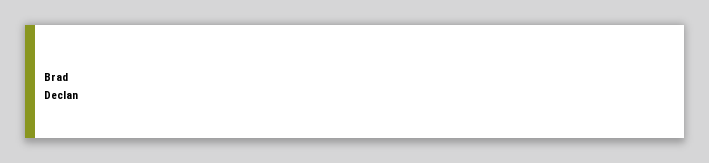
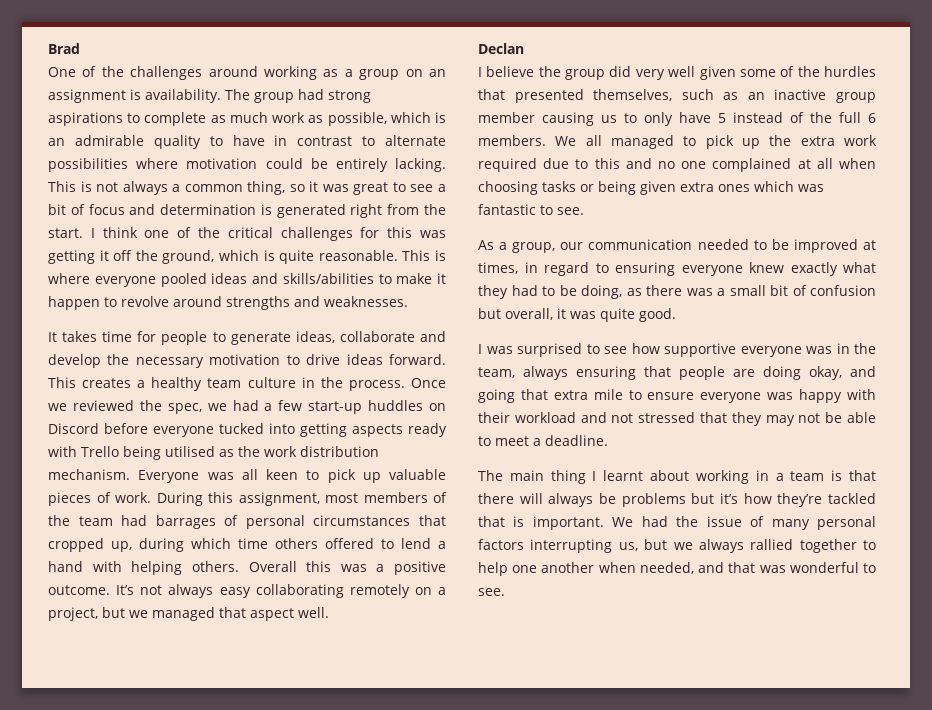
[44,91,78,99] Declan -> [48,66,446,80] [48,89,371,103] [48,112,447,126] [48,135,446,149] [48,158,447,172] [48,181,447,195] [48,204,446,218] [48,227,447,241] [48,250,446,264] [48,273,446,287] [48,296,408,310] [48,331,446,345] [48,354,446,368] [48,377,446,391] [48,400,446,414] [48,423,447,437] [48,446,379,460] [48,469,446,483] [48,492,447,506] [48,515,446,529] [48,538,446,552] [48,561,446,575] [48,584,446,598] [48,607,329,621] [478,43,524,54] [478,66,876,80] [478,89,876,103] [478,112,876,126] [478,135,877,149] [478,158,876,172] [478,181,824,195] [478,204,584,215] [478,239,876,253] [478,262,876,276] [478,285,876,299] [478,308,676,322] [478,343,876,357] [478,366,876,380] [478,389,876,403] [478,412,877,426] [478,435,608,446] [478,470,876,484] [478,493,876,507] [478,516,877,530] [478,539,876,553] [478,562,876,576] [478,588,505,596] One of the challenges around working as a group on an assignment is availability. The group had strong aspirations to complete as much work as possible, which is an admirable quality to have in contrast to alternate possibilities where motivation could be entirely lacking. This is not always a common thing, so it was great to see a bit of focus and determination is generated right from the start. I think one of the critical challenges for this was getting it off the ground, which is quite reasonable. This is where everyone pooled ideas and skills/abilities to make it happen to revolve around strengths and weaknesses. // It takes time for people to generate ideas, collaborate and develop the necessary motivation to drive ideas forward. This creates a healthy team culture in the process. Once we reviewed the spec, we had a few start-up huddles on Discord before everyone tucked into getting aspects ready with Trello being utilised as the work distribution mechanism. Everyone was all keen to pick up valuable pieces of work. During this assignment, most members of the team had barrages of personal circumstances that cropped up, during which time others offered to lend a hand with helping others. Overall this was a positive outcome. It’s not always easy collaborating remotely on a project, but we managed that aspect well. // Declan // I believe the group did very well given some of the hurdles that presented themselves, such as an inactive group member causing us to only have 5 instead of the full 6 members. We all managed to pick up the extra work required due to this and no one complained at all when choosing tasks or being given extra ones which was fantastic to see. // As a group, our communication needed to be improved at times, in regard to ensuring everyone knew exactly what they had to be doing, as there was a small bit of confusion but overall, it was quite good. // I was surprised to see how supportive everyone was in the team, always ensuring that people are doing okay, and going that extra mile to ensure everyone was happy with their workload and not stressed that they may not be able to meet a deadline. // The main thing I learnt about working in a team is that there will always be problems but it’s how they’re tackled that is important. We had the issue of many personal factors interrupting us, but we always rallied together to help one another when needed, and that was wonderful to see.

